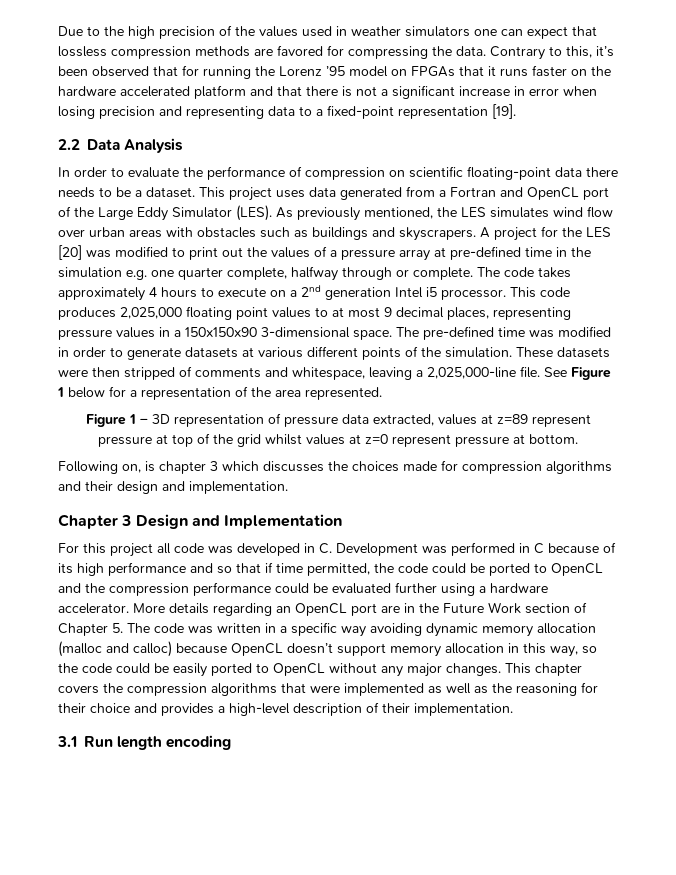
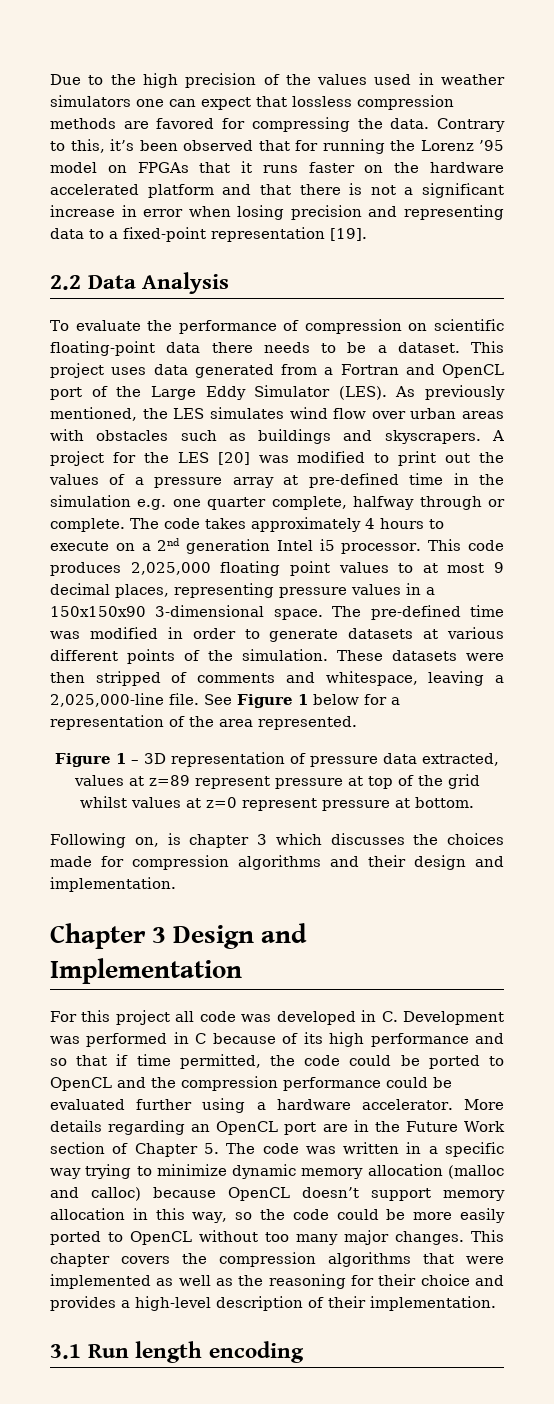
[58,167,124,177] In order to -> [50,320,69,331] To
[370,623,422,636] avoiding -> [85,1164,227,1179] trying to minimize
(169, 668) none -> [413,1212,453,1220] more
[381,666,403,677] any -> [265,1232,338,1245] too many

